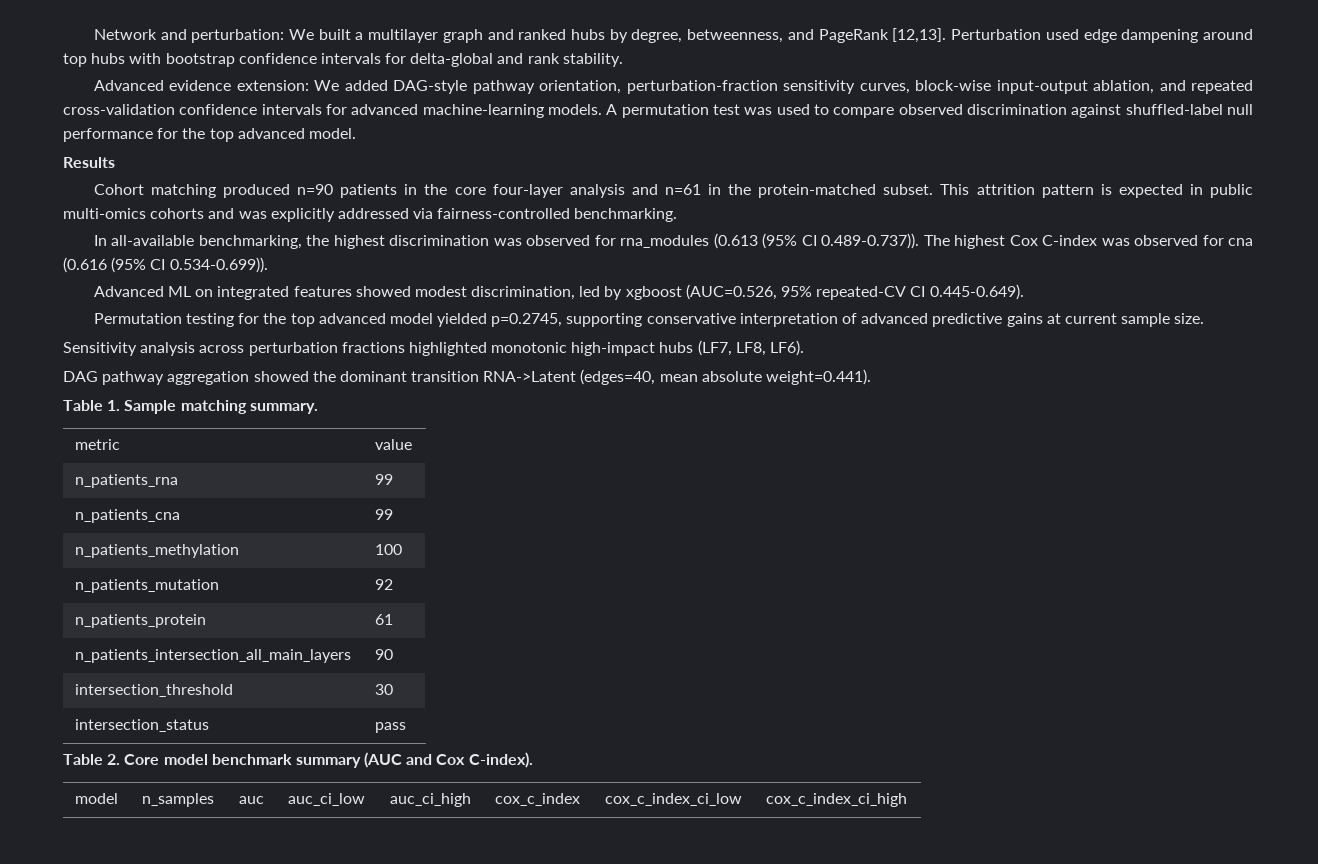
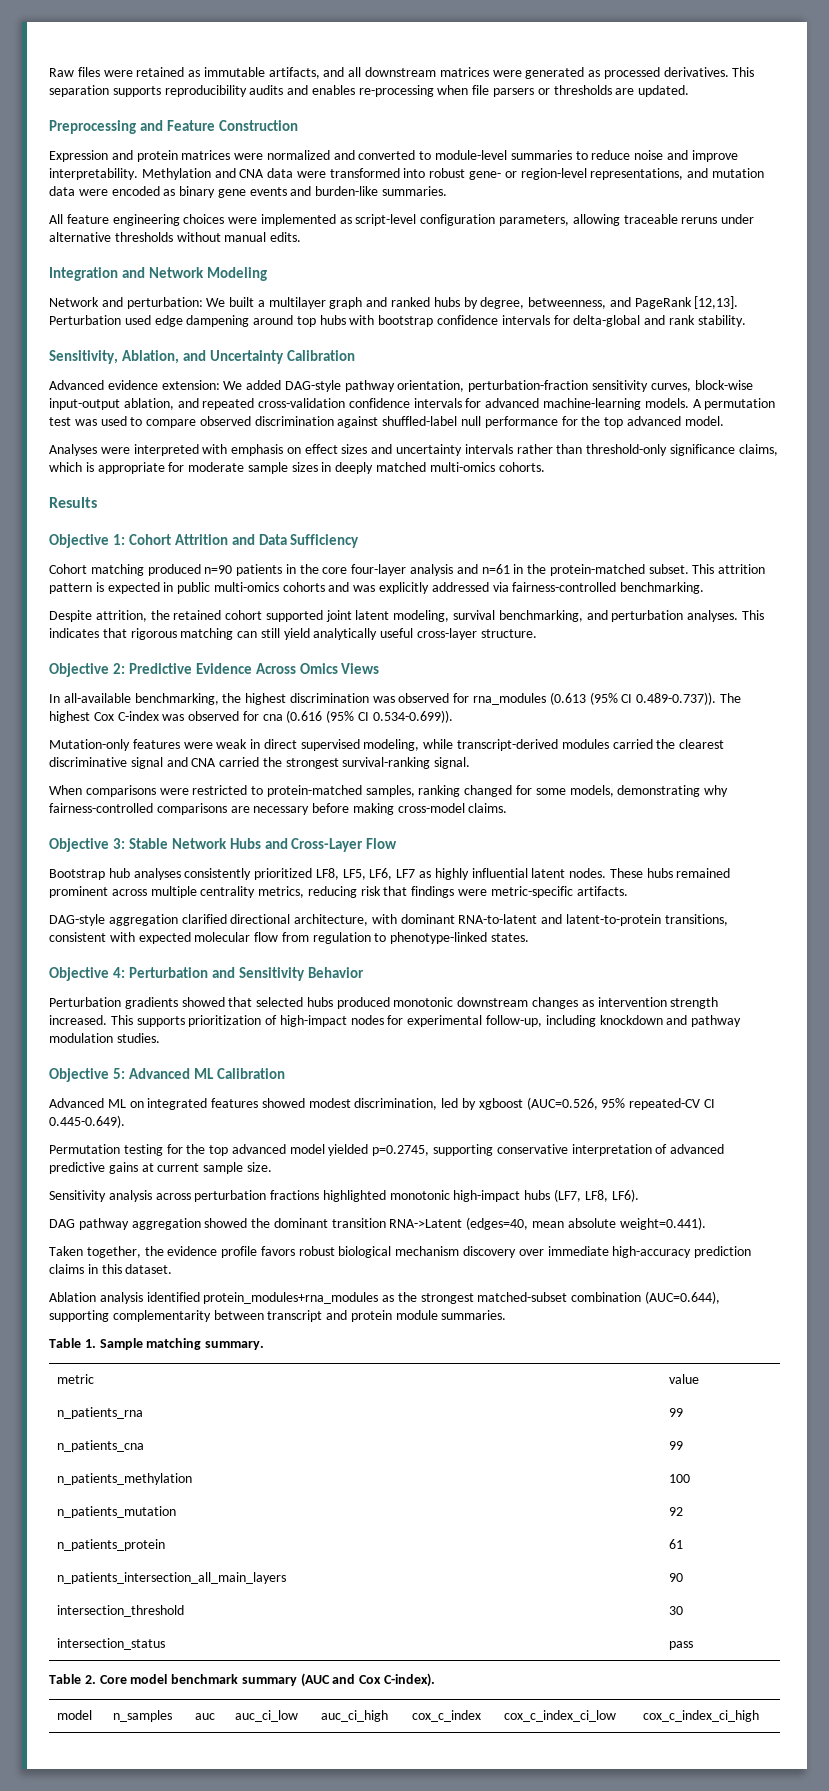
(93, 34) none -> [49,67,755,79] [49,85,690,97] [49,120,298,134] [49,150,738,162] [49,168,764,180] [49,186,448,198] [49,214,755,226] [49,232,302,242] [49,267,267,281] Raw files were retained as immutable artifacts, and all downstream matrices were generated as processed derivatives. This separation supports reproducibility audits and enables re-processing when file parsers or thresholds are updated. // Preprocessing and Feature Construction // Expression and protein matrices were normalized and converted to module-level summaries to reduce noise and improve interpretability. Methylation and CNA data were transformed into robust gene- or region-level representations, and mutation data were encoded as binary gene events and burden-like summaries. // All feature engineering choices were implemented as script-level configuration parameters, allowing traceable reruns under alternative thresholds without manual edits. // Integration and Network Modeling //
(623, 60) none -> [49,350,355,364] // Sensitivity, Ablation, and Uncertainty Calibration
[63,157,115,168] Results -> [49,444,778,456] [49,462,545,474] [49,497,97,508] [49,534,360,548] Analyses were interpreted with emphasis on effect sizes and uncertainty intervals rather than threshold-only significance claims, which is appropriate for moderate sample sizes in deeply matched multi-omics cohorts. // Results // Objective 1: Cohort Attrition and Data Sufficiency
(678, 215) none -> [49,610,764,622] [49,628,537,640] [49,663,380,677] // Despite attrition, the retained cohort supported joint latent modeling, survival benchmarking, and perturbation analyses. This indicates that rigorous matching can still yield analytically useful cross-layer structure. // Objective 2: Predictive Evidence Across Omics Views
(268, 265) none -> [49,739,725,751] [49,757,471,769] [49,785,729,797] [49,803,508,815] [49,838,398,852] [49,868,731,880] [49,886,628,898] [49,914,728,926] [49,932,530,944] [49,967,364,981] [49,997,719,1009] [49,1015,742,1027] [49,1033,160,1043] [49,1068,285,1082] // Mutation-only features were weak in direct supervised modeling, while transcript-derived modules carried the clearest discriminative signal and CNA carried the strongest survival-ranking signal. // When comparisons were restricted to protein-matched samples, ranking changed for some models, demonstrating why fairness-controlled comparisons are necessary before making cross-model claims. // Objective 3: Stable Network Hubs and Cross-Layer Flow // Bootstrap hub analyses consistently prioritized LF8, LF5, LF6, LF7 as highly influential latent nodes. These hubs remained prominent across multiple centrality metrics, reducing risk that findings were metric-specific artifacts. // DAG-style aggregation clarified directional architecture, with dominant RNA-to-latent and latent-to-protein transitions, consistent with expected molecular flow from regulation to phenotype-linked states. // Objective 4: Perturbation and Sensitivity Behavior // Perturbation gradients showed that selected hubs produced monotonic downstream changes as intervention strength increased. This supports prioritization of high-impact nodes for experimental follow-up, including knockdown and pathway modulation studies. // Objective 5: Advanced ML Calibration
(872, 377) none -> [49,1246,752,1258] [49,1264,173,1274] [49,1291,721,1304] [49,1310,507,1322] // Taken together, the evidence profile favors robust biological mechanism discovery over immediate high-accuracy prediction claims in this dataset. // Ablation analysis identified protein_modules+rna_modules as the strongest matched-subset combination (AUC=0.644), supporting complementarity between transcript and protein module summaries.

